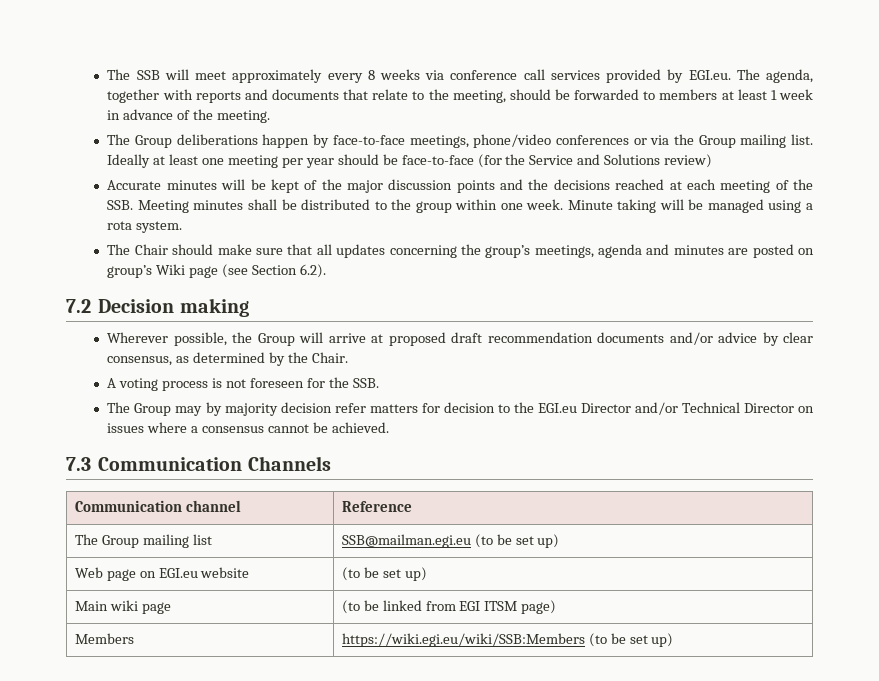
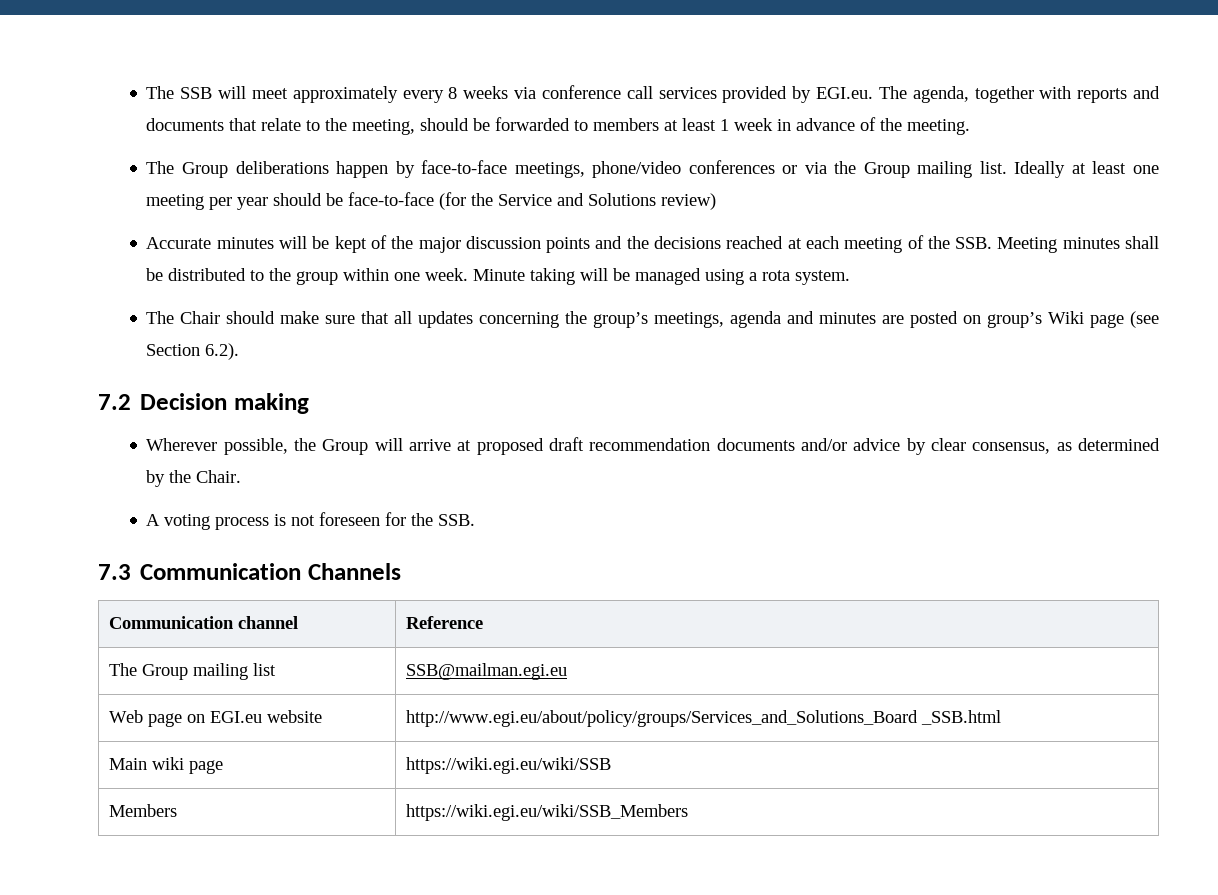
[107,402,814,416] [107,422,389,433] // The Group may by majority decision refer matters for decision to the EGI.eu Director and/or Technical Director on issues where a consensus cannot be achieved. -> (476, 520) none
[474,534,560,548] (to be set up) -> (567, 671) none
[341,567,427,581] (to be set up) -> [405,710,1001,727] http://www.egi.eu/about/policy/groups/Services_and_Solutions_Board _SSB.html
[341,600,557,614] [74,633,134,644] [341,633,674,647] (to be linked from EGI ITSM page) // Members | https://wiki.egi.eu/wiki/SSB:Members (to be set up) -> [405,757,611,774] [108,804,177,817] [405,804,688,821] https://wiki.egi.eu/wiki/SSB // Members | https://wiki.egi.eu/wiki/SSB_Members

